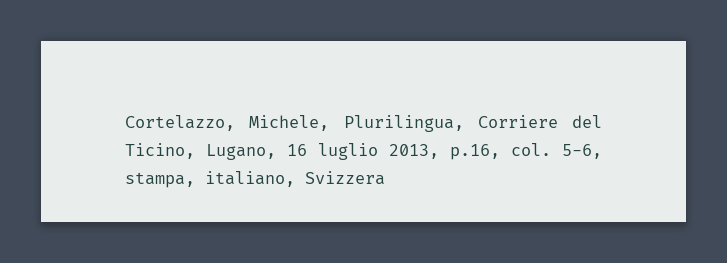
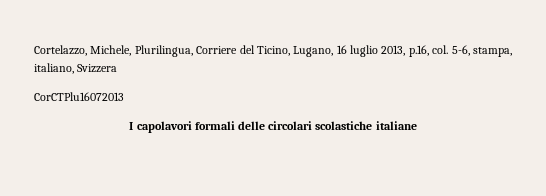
(385, 178) none -> [34,92,124,101] [129,121,417,133] // CorCTPlu16072013 // I capolavori formali delle circolari scolastiche italiane

